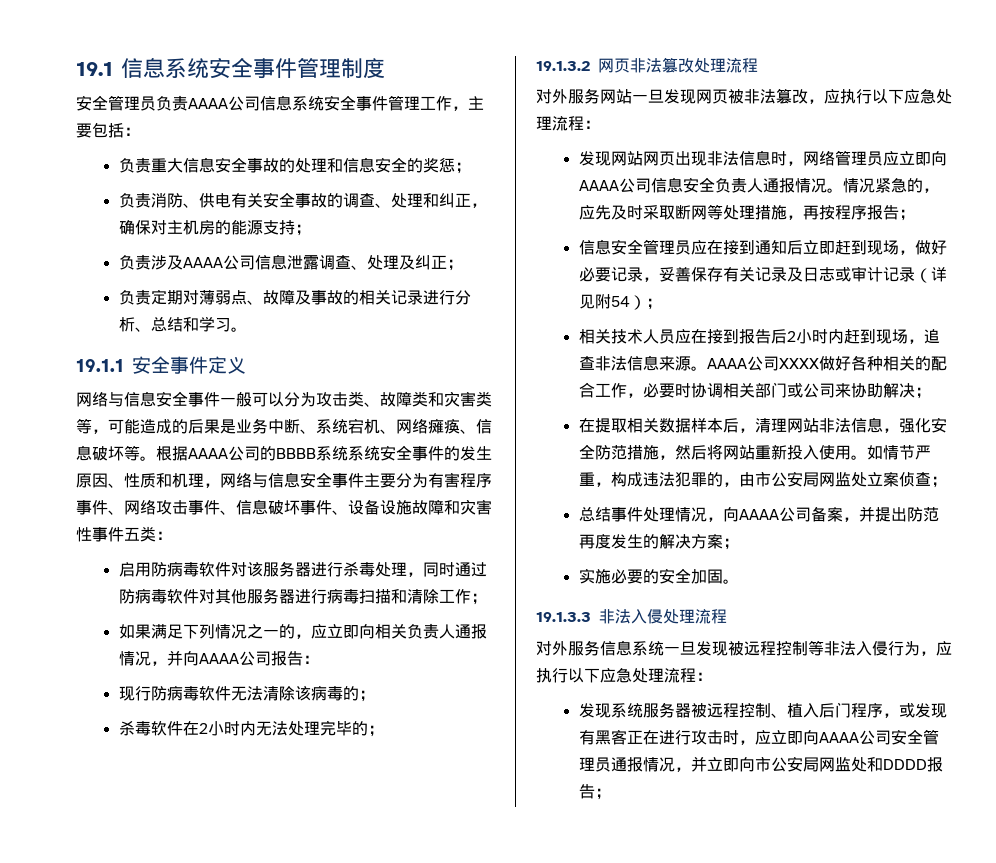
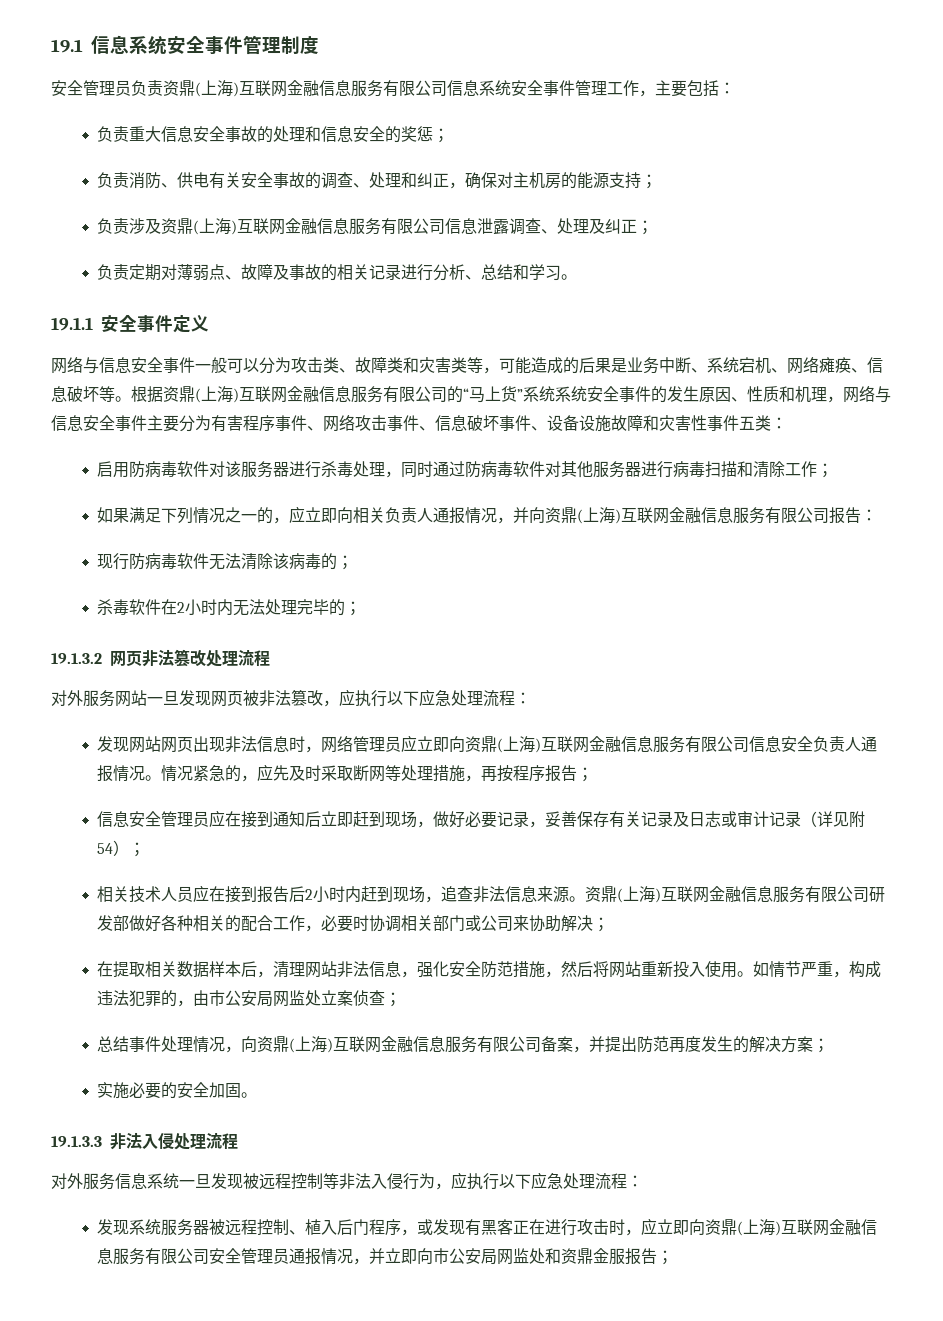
[188,98,228,109] AAAA -> [163,80,415,97] 资鼎(上海)互联网金融信息服务有限
[182,257,223,268] AAAA -> [161,218,414,235] 资鼎(上海)互联网金融信息服务有限
[188,446,316,461] AAAA公司的BBBB -> [163,386,523,403] 资鼎(上海)互联网金融信息服务有限公司的“马上货”
[198,653,239,664] AAAA -> [545,507,798,524] 资鼎(上海)互联网金融信息服务有限
[578,180,619,191] AAAA -> [465,736,718,753] 资鼎(上海)互联网金融信息服务有限
[706,356,819,371] AAAA公司XXXX -> [585,886,886,903] [97,915,130,931] 资鼎(上海)互联网金融信息服务有限公司研发部
[738,509,779,520] AAAA -> [257,1036,510,1053] 资鼎(上海)互联网金融信息服务有限
[818,732,859,743] AAAA -> [705,1219,878,1236] [97,1248,178,1265] 资鼎(上海)互联网金融信息服务有限
[882,759,927,770] DDDD -> [561,1248,626,1265] 资鼎金服

